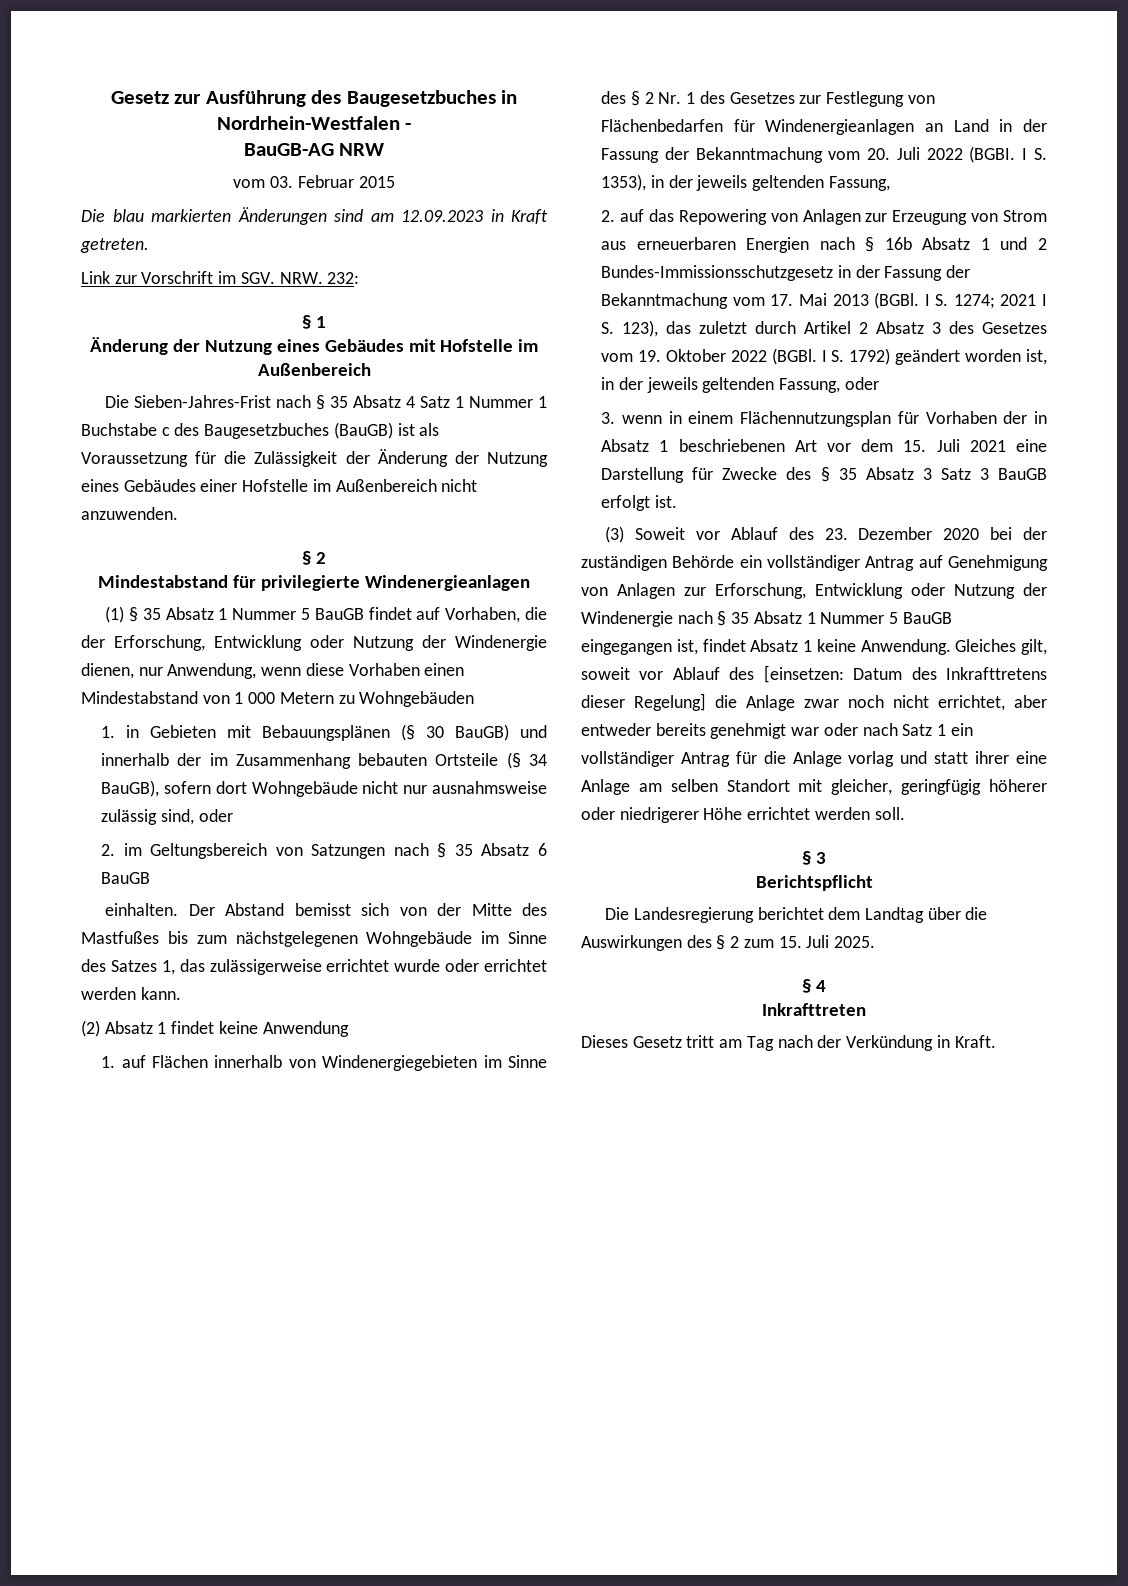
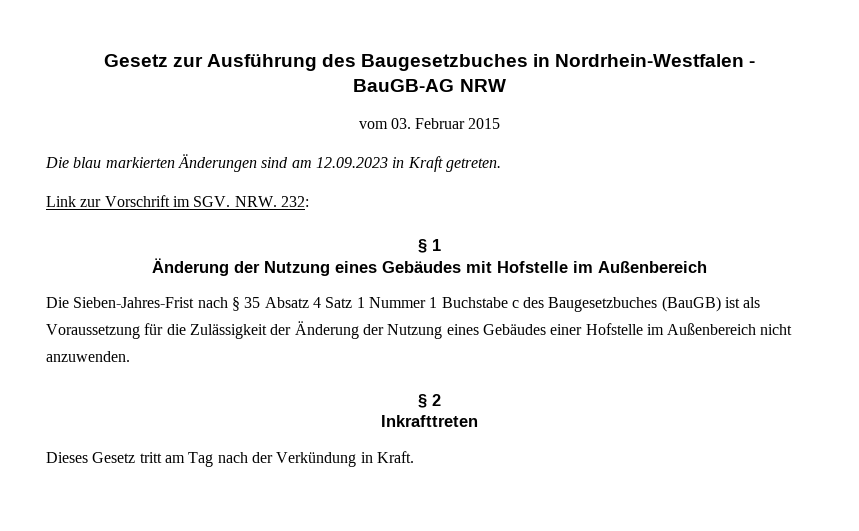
[98,575,530,591] [105,606,547,623] [81,635,547,651] [81,663,465,679] [81,691,475,707] [101,724,547,741] [101,752,547,769] [101,780,547,797] [101,809,233,825] [101,843,548,859] [101,872,151,884] [105,903,547,916] [81,931,547,947] [81,959,547,975] [81,987,181,1000] [81,1020,349,1037] [101,1055,547,1071] [601,91,935,107] [601,119,1047,135] [601,146,1048,163] [601,174,890,191] [601,209,1047,225] [601,237,1048,253] [601,265,971,281] [601,292,1047,309] [601,320,1047,337] [601,348,1047,365] [601,377,879,393] [601,411,1047,427] [601,439,1047,452] [601,467,1047,483] [601,495,677,511] [605,526,1047,543] [581,555,1048,571] [581,583,1047,599] [581,611,952,627] [581,639,1047,655] [581,665,1047,683] [581,693,1047,711] [581,723,973,739] [581,751,1047,767] [581,779,1047,795] [581,807,905,823] [802,851,826,865] [755,875,873,891] [605,907,988,923] [581,935,876,951] [802,979,826,993] // Mindestabstand für privilegierte Windenergieanlagen // (1) § 35 Absatz 1 Nummer 5 BauGB findet auf Vorhaben, die der Erforschung, Entwicklung oder Nutzung der Windenergie dienen, nur Anwendung, wenn diese Vorhaben einen Mindestabstand von 1 000 Metern zu Wohngebäuden // 1. in Gebieten mit Bebauungsplänen (§ 30 BauGB) und innerhalb der im Zusammenhang bebauten Ortsteile (§ 34 BauGB), sofern dort Wohngebäude nicht nur ausnahmsweise zulässig sind, oder // 2. im Geltungsbereich von Satzungen nach § 35 Absatz 6 BauGB // einhalten. Der Abstand bemisst sich von der Mitte des Mastfußes bis zum nächstgelegenen Wohngebäude im Sinne des Satzes 1, das zulässigerweise errichtet wurde oder errichtet werden kann. // (2) Absatz 1 findet keine Anwendung // 1. auf Flächen innerhalb von Windenergiegebieten im Sinne des § 2 Nr. 1 des Gesetzes zur Festlegung von Flächenbedarfen für Windenergieanlagen an Land in der Fassung der Bekanntmachung vom 20. Juli 2022 (BGBI. I S. 1353), in der jeweils geltenden Fassung, // 2. auf das Repowering von Anlagen zur Erzeugung von Strom aus erneuerbaren Energien nach § 16b Absatz 1 und 2 Bundes-Immissionsschutzgesetz in der Fassung der Bekanntmachung vom 17. Mai 2013 (BGBl. I S. 1274; 2021 I S. 123), das zuletzt durch Artikel 2 Absatz 3 des Gesetzes vom 19. Oktober 2022 (BGBl. I S. 1792) geändert worden ist, in der jeweils geltenden Fassung, oder // 3. wenn in einem Flächennutzungsplan für Vorhaben der in Absatz 1 beschriebenen Art vor dem 15. Juli 2021 eine Darstellung für Zwecke des § 35 Absatz 3 Satz 3 BauGB erfolgt ist. // (3) Soweit vor Ablauf des 23. Dezember 2020 bei der zuständigen Behörde ein vollständiger Antrag auf Genehmigung von Anlagen zur Erforschung, Entwicklung oder Nutzung der Windenergie nach § 35 Absatz 1 Nummer 5 BauGB eingegangen ist, findet Absatz 1 keine Anwendung. Gleiches gilt, soweit vor Ablauf des [einsetzen: Datum des Inkrafttretens dieser Regelung] die Anlage zwar noch nicht errichtet, aber entweder bereits genehmigt war oder nach Satz 1 ein vollständiger Antrag für die Anlage vorlag und statt ihrer eine Anlage am selben Standort mit gleicher, geringfügig höherer oder niedrigerer Höhe errichtet werden soll. // § 3 // Berichtspflicht // Die Landesregierung berichtet dem Landtag über die Auswirkungen des § 2 zum 15. Juli 2025. // § 4 -> (441, 400) none

